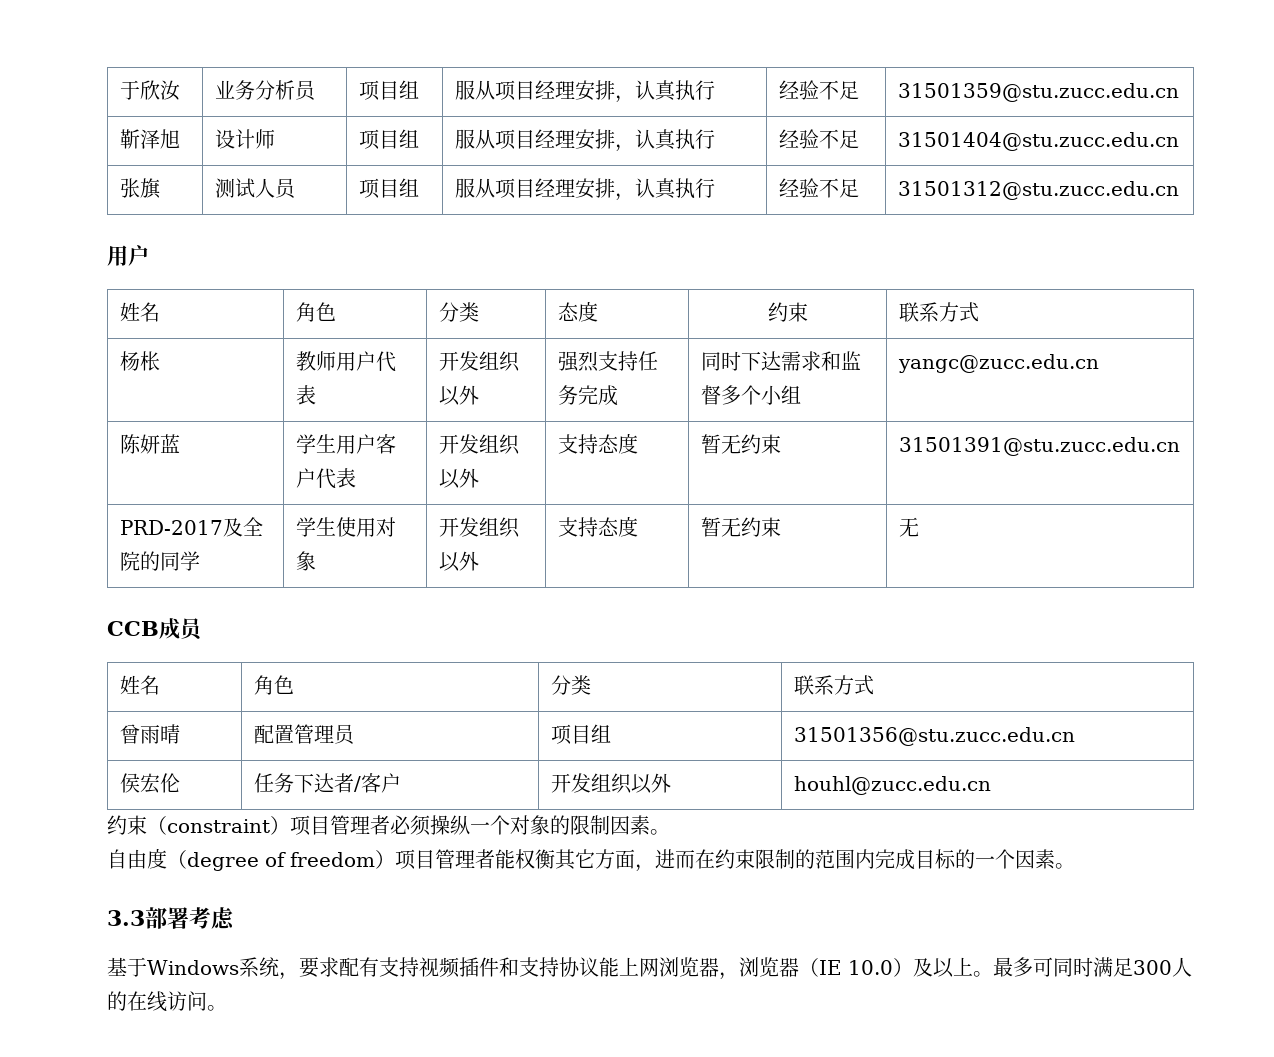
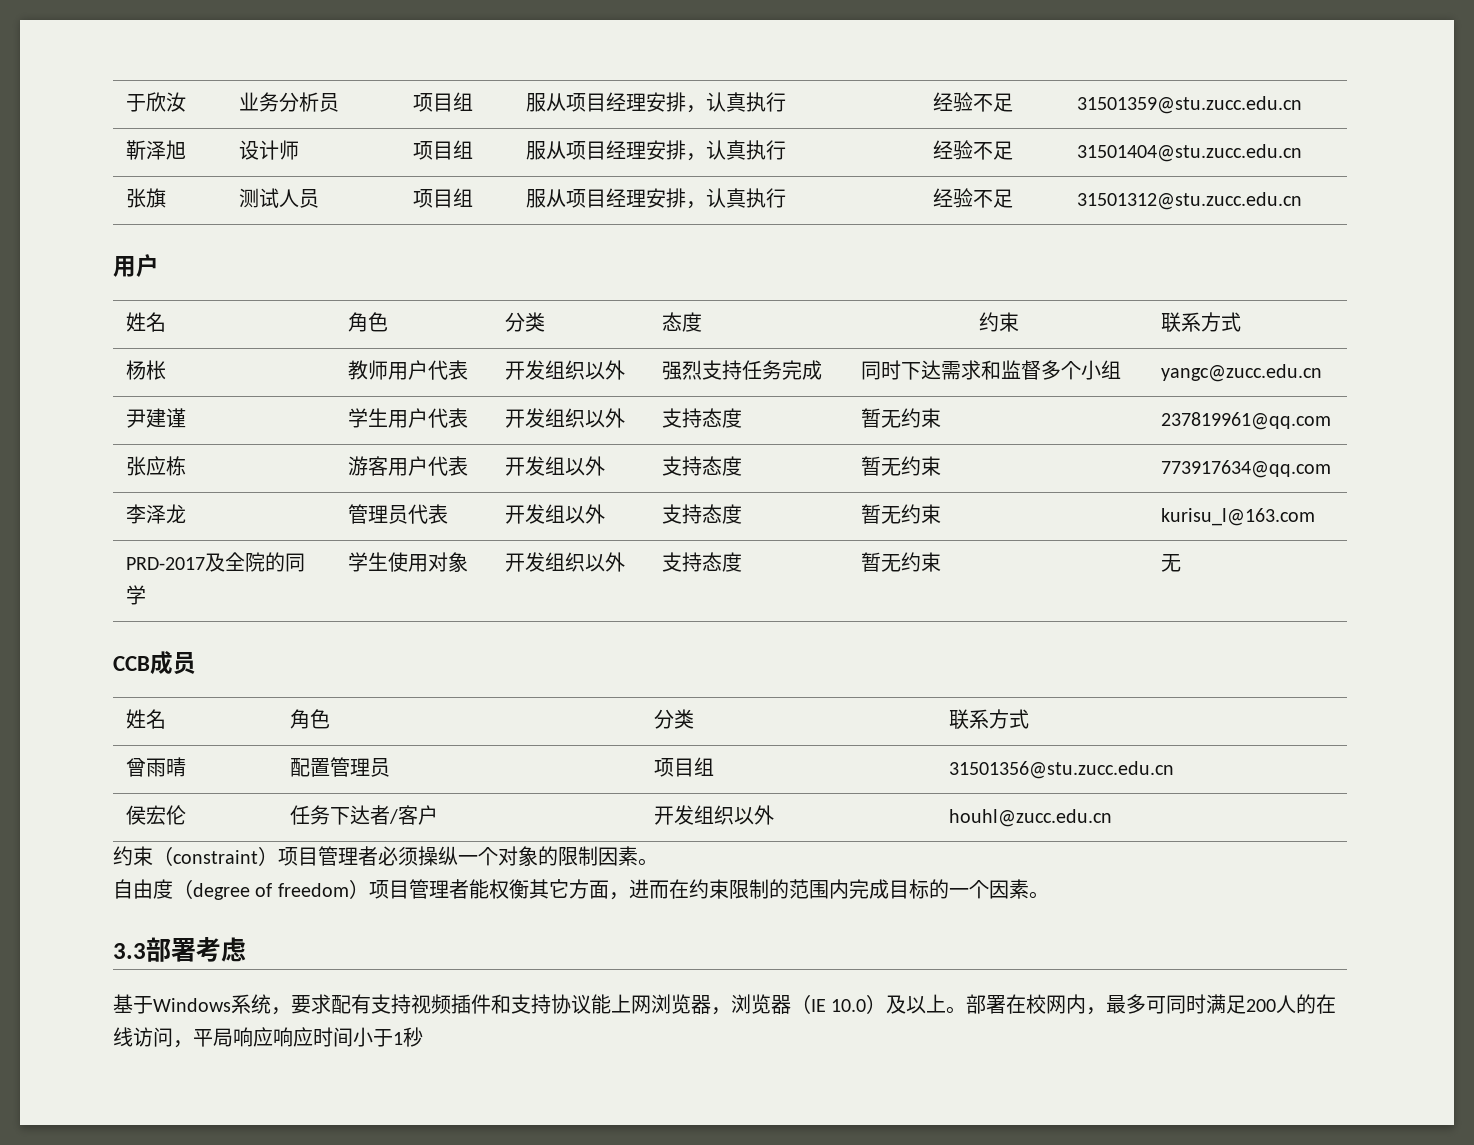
[119,434,180,454] 陈妍蓝 -> [126,408,187,428] 尹建谨
[375,434,396,454] [295,468,316,488] 客户 -> (429, 418) none
[898,437,1180,456] 31501391@stu.zucc.edu.cn -> [1161,412,1332,430] [126,456,187,476] [348,456,469,476] [505,456,606,476] [662,456,743,476] [861,456,942,476] [1161,460,1332,478] [126,504,187,524] [348,504,449,524] [505,504,606,524] [662,504,743,524] [861,504,942,524] [1161,508,1316,526] 237819961@qq.com // 张应栋 | 游客用户代表 | 开发组以外 | 支持态度 | 暂无约束 | 773917634@qq.com // 李泽龙 | 管理员代表 | 开发组以外 | 支持态度 | 暂无约束 | kurisu_l@163.com
(993, 974) none -> [966,994,1107,1015] 部署在校网内，
[1133,960,1172,975] 300 -> [1246,999,1277,1012] 200
[207,1005,227,1011] 。 -> [173,1027,423,1048] ，平局响应响应时间小于1秒

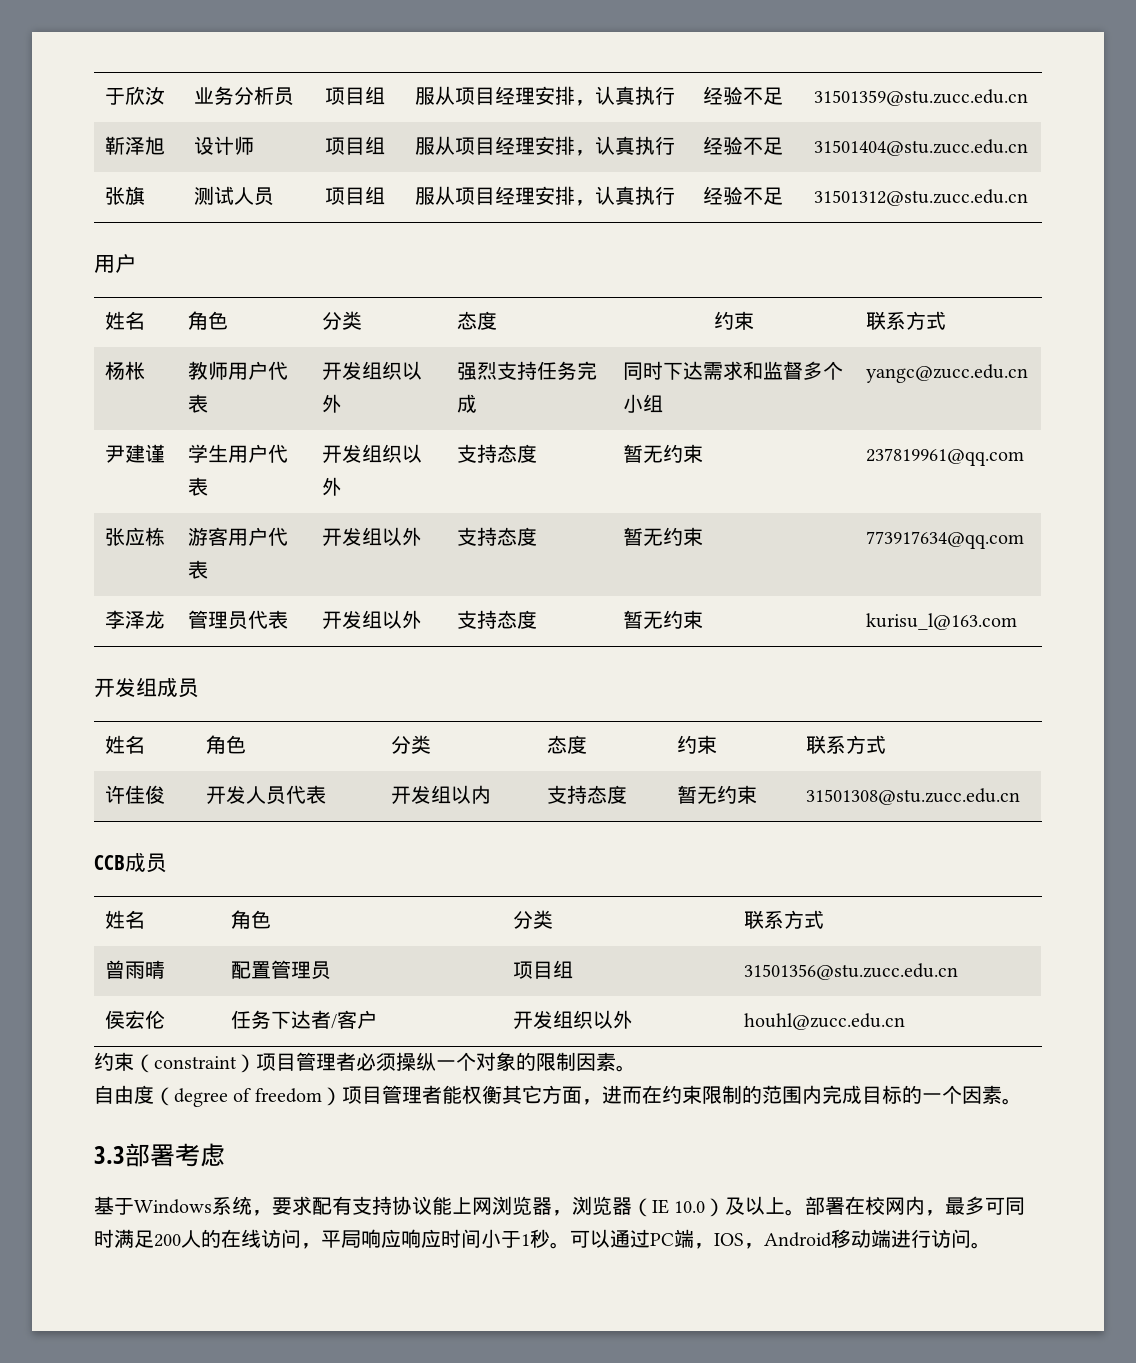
[126,552,306,572] [126,585,147,605] [348,552,469,572] [505,552,626,572] [662,552,743,572] [861,552,942,572] [1161,554,1182,572] // PRD-2017及全院的同学 | 学生使用对象 | 开发组织以外 | 支持态度 | 暂无约束 | 无 -> [94,678,199,698] [105,735,146,754] [206,735,247,754] [391,735,432,754] [547,735,588,754] [677,735,718,754] [806,735,887,754] [105,785,166,804] [206,785,327,805] [391,785,492,804] [547,785,628,804] [677,785,758,804] [806,788,1021,805] // 开发组成员 // 姓名 | 角色 | 分类 | 态度 | 约束 | 联系方式 // 许佳俊 | 开发人员代表 | 开发组以内 | 支持态度 | 暂无约束 | 31501308@stu.zucc.edu.cn
[411,994,551,1014] 视频插件和支持 -> (392, 1205) none
(423, 1037) none -> [550,1229,991,1249] 。可以通过PC端，IOS，Android移动端进行访问。

